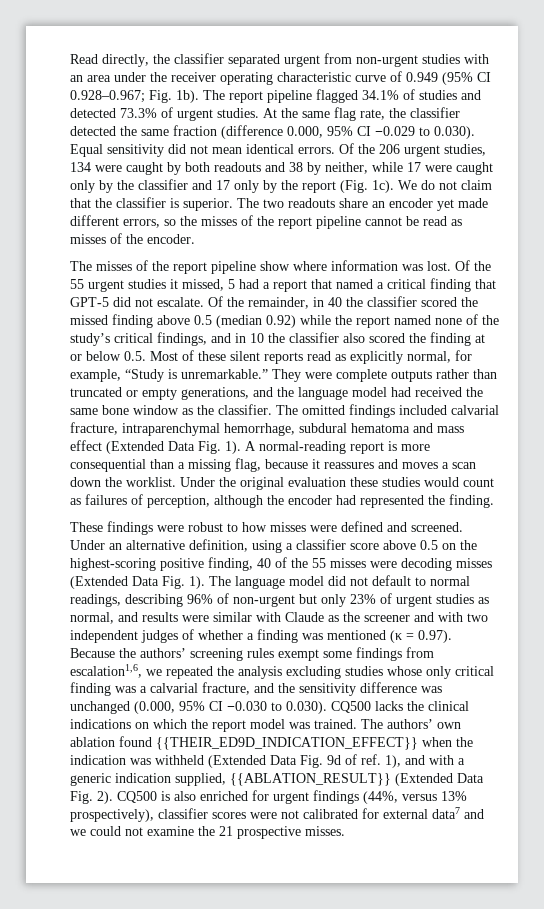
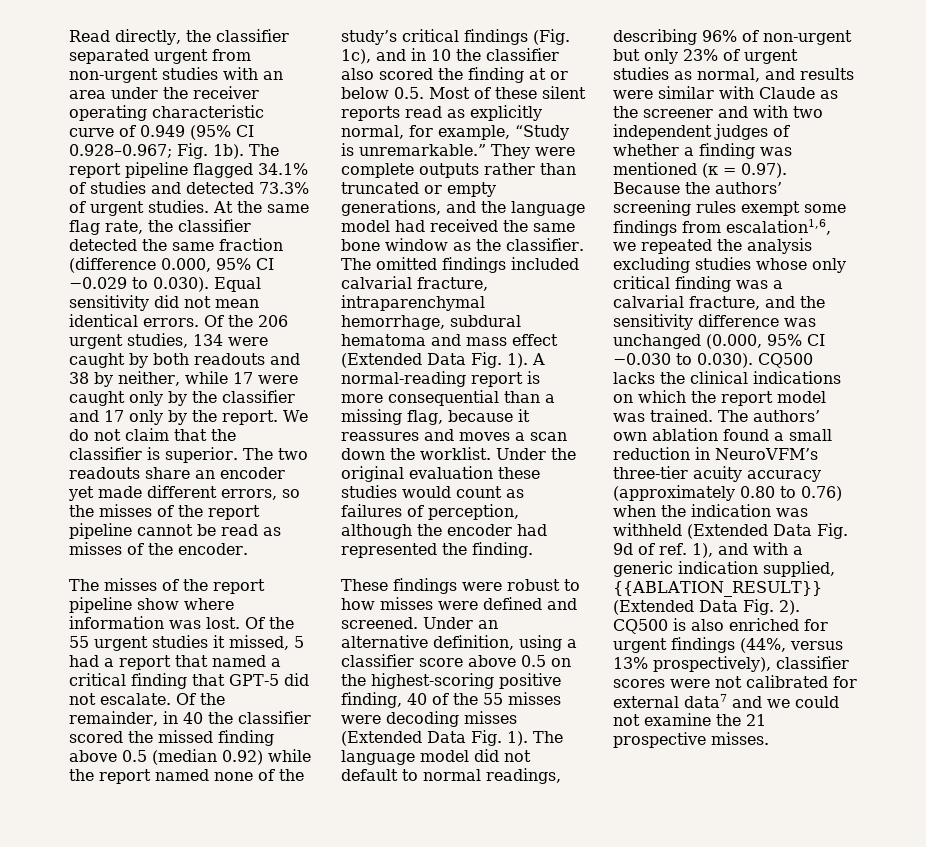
[302,180,394,193] report (Fig. 1c). -> [222,410,278,425] report.
[157,332,207,346] findings, -> [464,29,570,45] [341,49,371,64] findings (Fig. 1c),
[156,737,418,750] {{THEIR_ED9D_INDICATION_EFFECT}} -> [774,429,832,441] [613,447,818,460] [613,466,821,482] [613,485,842,501] a small reduction in NeuroVFM’s three-tier acuity accuracy (approximately 0.80 to 0.76)

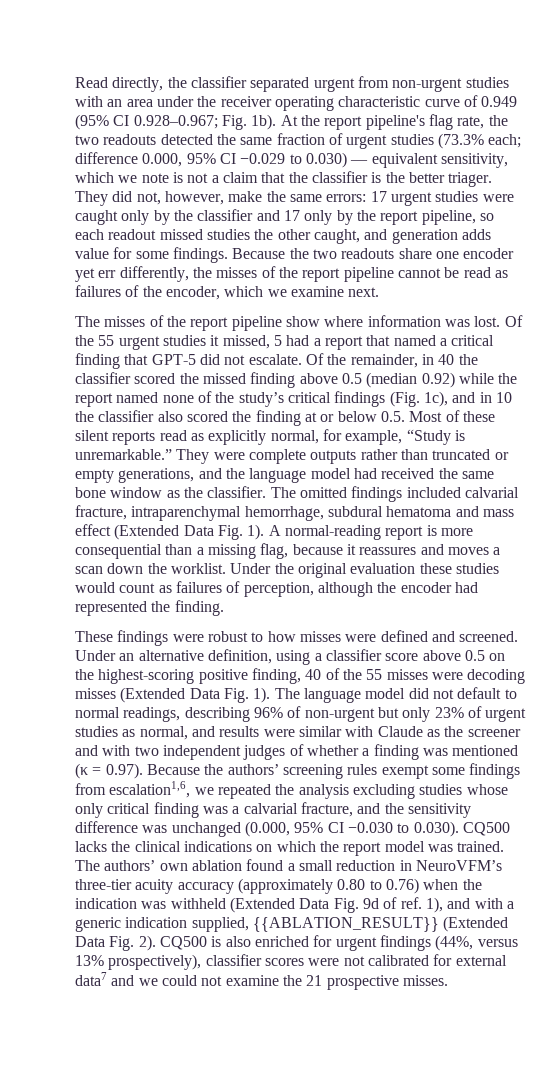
[249,144,279,156] [69,162,308,178] [69,181,309,194] [69,200,309,216] The report pipeline flagged 34.1% of studies and detected 73.3% of urgent studies. At the same -> [280,115,425,130] At the report pipeline's
[178,219,251,232] classifier -> [75,134,157,145] two readouts
[69,257,156,273] (difference -> [328,133,522,149] [75,152,138,164] of urgent studies (73.3% each; difference
[153,277,261,292] [69,295,259,311] [69,314,288,327] [69,333,268,349] [69,353,300,368] [69,371,253,387] 0.030). Equal sensitivity did not mean identical errors. Of the 206 urgent studies, 134 were caught by both readouts and 38 by neither, while 17 -> [305,152,508,168] [75,171,493,187] [75,191,479,206] 0.030) — equivalent sensitivity, which we note is not a claim that the classifier is the better triager. They did not, however, make the same errors: 17 urgent studies
[222,410,308,425] [69,428,236,441] [69,447,273,463] report. We do not claim that the classifier is superior. The -> [380,210,494,225] [75,229,491,244] [75,247,309,263] report pipeline, so each readout missed studies the other caught, and generation adds value for some findings. Because the
[195,470,215,479] an -> [435,251,459,259] one
[98,485,300,500] made different errors, so -> [98,266,189,282] err differently,
[69,542,248,555] misses of the encoder. -> [75,285,380,300] failures of the encoder, which we examine next.

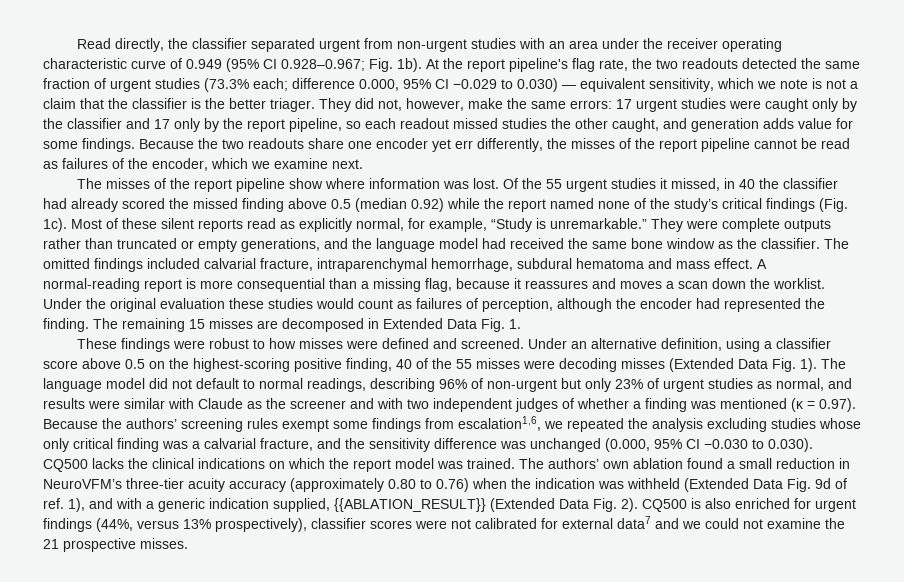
[273,335,495,350] [75,353,418,369] 5 had a report that named a critical finding that GPT-5 did not escalate. Of the remainder, -> (721, 184) none
(131, 378) none -> [43,198,118,212] had already
[423,391,512,407] [75,410,405,426] 1c), and in 10 the classifier also scored the finding at or below 0.5. -> [43,218,67,232] 1c).
[75,524,265,540] effect (Extended Data Fig. 1). -> [714,258,753,269] effect.
(224, 608) none -> [93,318,521,332] The remaining 15 misses are decomposed in Extended Data Fig. 1.

